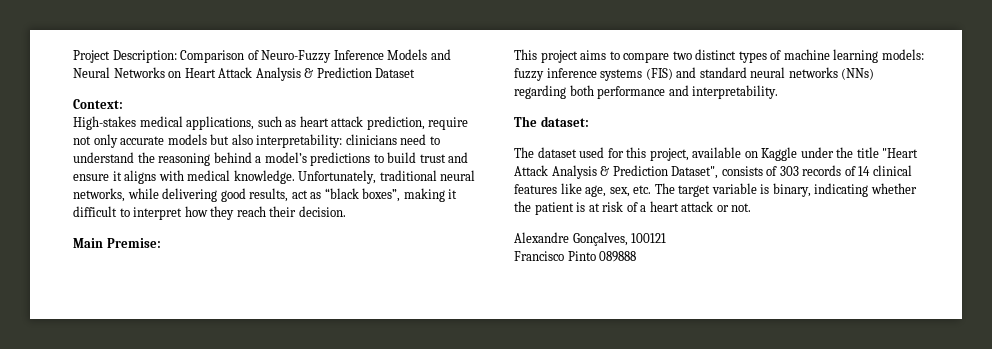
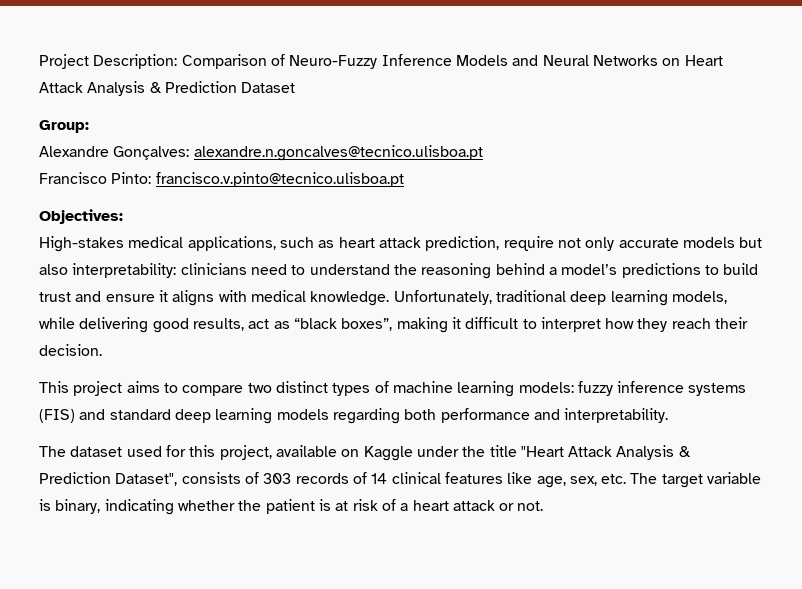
[73,99,123,109] Context: -> [39,120,89,133] [39,145,483,161] [39,172,404,187] [39,209,123,224] Group: // Alexandre Gonçalves: alexandre.n.goncalves@tecnico.ulisboa.pt // Francisco Pinto: francisco.v.pinto@tecnico.ulisboa.pt // Objectives:
[440,170,476,181] [73,188,125,202] neural networks, -> [570,290,727,306] deep learning models,
[73,238,161,248] // Main Premise: -> (102, 350) none
[750,67,875,80] neural networks (NNs) -> [174,408,329,424] deep learning models
[514,116,589,127] // The dataset: -> (669, 415) none
[514,232,667,246] [514,251,637,262] // Alexandre Gonçalves, 100121 // Francisco Pinto 089888 -> (544, 506) none

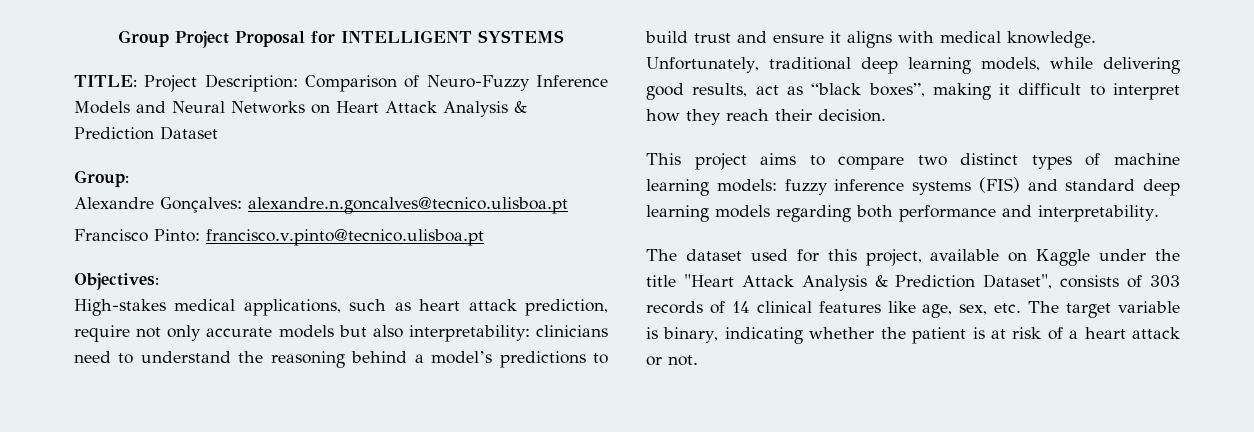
(39, 61) none -> [118,30,564,48] [74,75,137,87] Group Project Proposal for INTELLIGENT SYSTEMS // TITLE:

